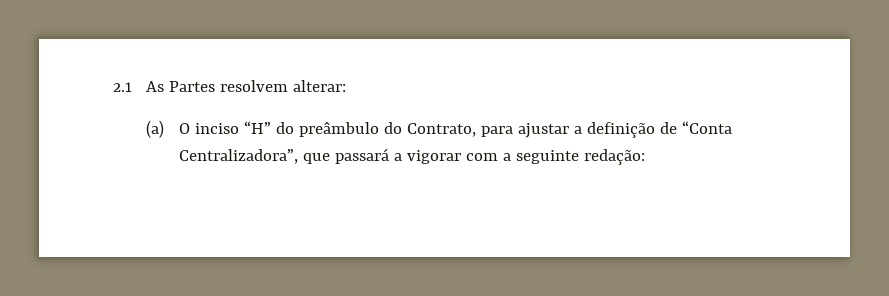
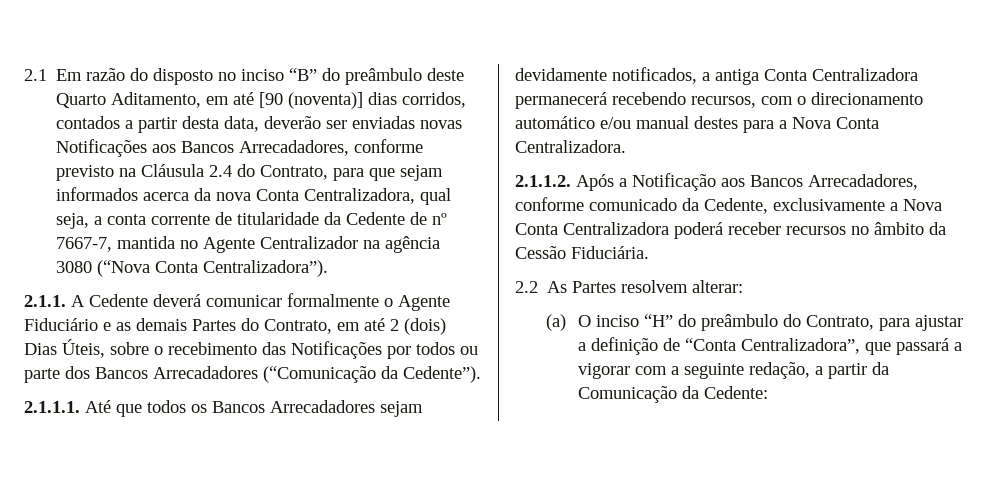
(132, 87) none -> [56,68,465,85] [56,92,467,109] [56,116,463,133] [56,139,424,157] [56,164,444,181] [56,187,452,205] [56,212,448,229] [56,236,441,253] [56,260,329,277] [24,293,450,311] [24,318,446,335] [24,339,478,359] [24,366,481,383] [24,400,423,417] [515,67,918,85] [515,92,923,109] [515,116,879,133] [515,140,626,153] [515,173,918,191] [515,197,942,214] [515,222,946,239] [515,246,649,259] [515,281,538,293] Em razão do disposto no inciso “B” do preâmbulo deste Quarto Aditamento, em até [90 (noventa)] dias corridos, contados a partir desta data, deverão ser enviadas novas Notificações aos Bancos Arrecadadores, conforme previsto na Cláusula 2.4 do Contrato, para que sejam informados acerca da nova Conta Centralizadora, qual seja, a conta corrente de titularidade da Cedente de nº 7667-7, mantida no Agente Centralizador na agência 3080 (“Nova Conta Centralizadora”). // 2.1.1. A Cedente deverá comunicar formalmente o Agente Fiduciário e as demais Partes do Contrato, em até 2 (dois) Dias Úteis, sobre o recebimento das Notificações por todos ou parte dos Bancos Arrecadadores (“Comunicação da Cedente”). // 2.1.1.1. Até que todos os Bancos Arrecadadores sejam devidamente notificados, a antiga Conta Centralizadora permanecerá recebendo recursos, com o direcionamento automático e/ou manual destes para a Nova Conta Centralizadora. // 2.1.1.2. Após a Notificação aos Bancos Arrecadadores, conforme comunicado da Cedente, exclusivamente a Nova Conta Centralizadora poderá receber recursos no âmbito da Cessão Fiduciária. // 2.2
[584,149,646,165] redação: -> [748,362,889,379] [577,386,768,403] redação, a partir da Comunicação da Cedente:

